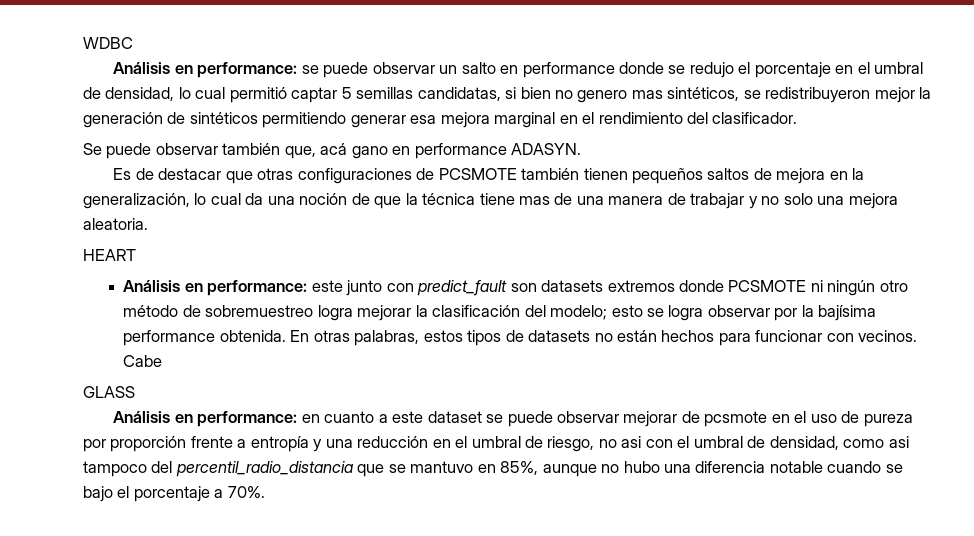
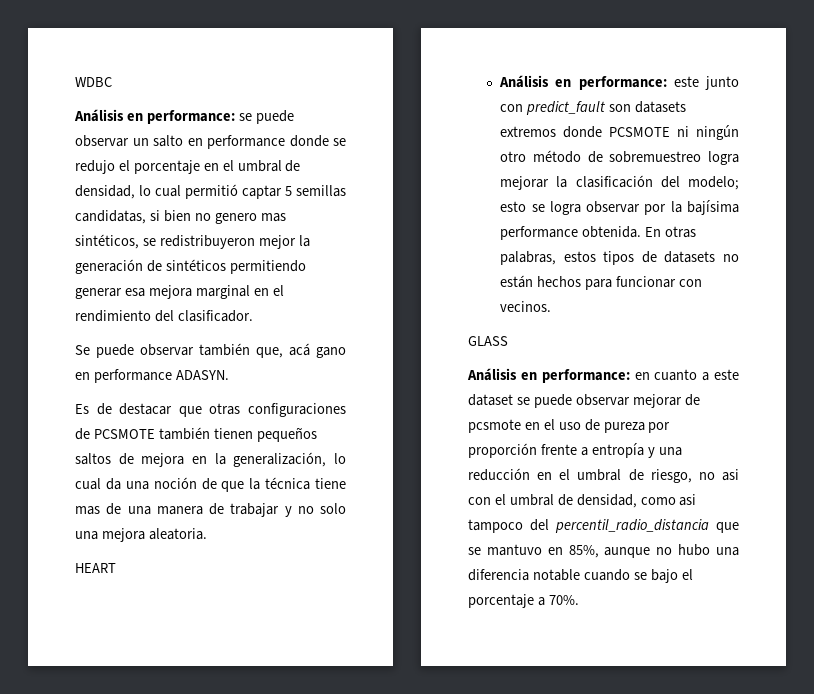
[123,355,163,367] Cabe -> (552, 306) none

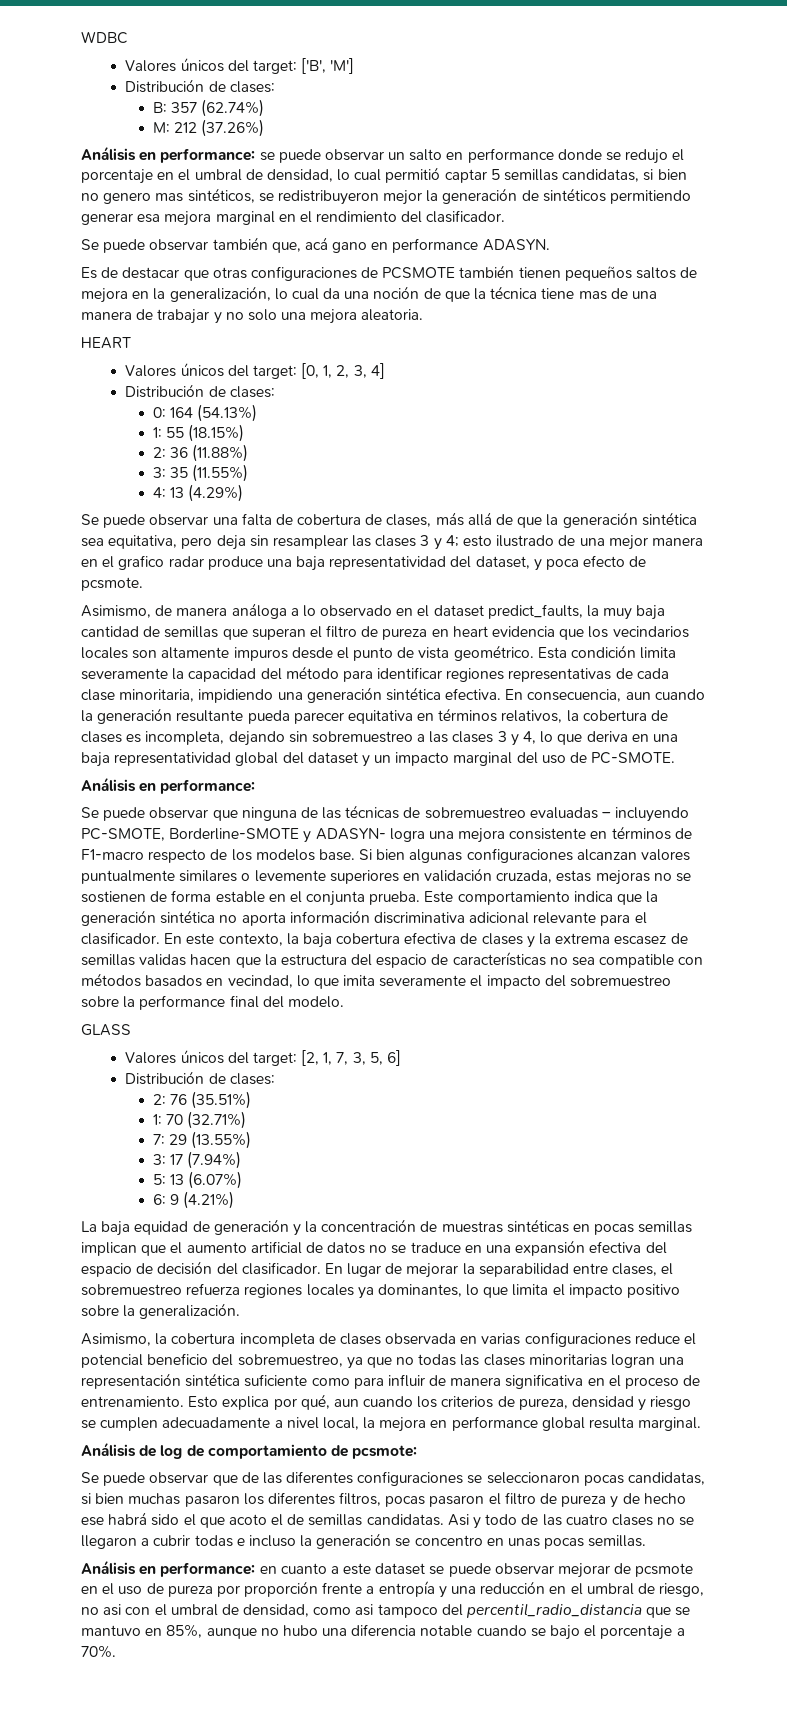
(112, 82) none -> [125,58,355,74] [125,79,275,93] [152,99,264,117] [152,119,264,137] // Valores únicos del target: ['B', 'M'] // Distribución de clases: // B: 357 (62.74%) // M: 212 (37.26%)
[499,75,739,90] [500,101,686,115] [500,125,739,140] [500,150,739,165] [500,175,739,190] [500,200,739,215] [500,226,696,240] [500,251,739,265] [500,275,702,290] [500,301,552,312] [468,336,508,346] Análisis en performance: este junto con predict_fault son datasets extremos donde PCSMOTE ni ningún otro método de sobremuestreo logra mejorar la clasificación del modelo; esto se logra observar por la bajísima performance obtenida. En otras palabras, estos tipos de datasets no están hechos para funcionar con vecinos. // GLASS -> [125,363,385,379] [125,384,275,398] [152,404,257,422] [152,424,244,442] [152,444,248,462] [152,464,248,482] [152,484,243,502] [81,512,697,528] [81,535,703,550] [81,555,647,571] [81,577,143,591] [81,603,666,620] [81,625,689,640] [81,645,677,661] [81,666,669,682] [81,687,705,703] [81,708,669,724] [81,731,678,746] [81,752,676,767] [81,777,256,794] [81,805,690,822] [81,826,692,843] [81,848,691,863] [81,868,692,885] [81,890,659,906] [81,910,647,926] [81,932,688,948] [81,952,704,968] [81,973,672,989] [81,995,344,1010] [81,1024,131,1036] [125,1050,401,1066] [125,1071,275,1085] [152,1091,251,1109] [152,1111,246,1129] [152,1131,251,1149] [152,1151,241,1169] [152,1171,242,1189] [152,1191,234,1209] [81,1219,693,1236] [81,1240,667,1256] [81,1261,674,1278] [81,1283,681,1299] [81,1303,241,1319] [81,1332,697,1347] [81,1353,685,1369] [81,1373,701,1389] [81,1394,692,1411] [81,1416,702,1432] [81,1442,418,1459] [81,1471,706,1486] [81,1492,686,1508] [81,1512,695,1529] [81,1533,647,1549] Valores únicos del target: [0, 1, 2, 3, 4] // Distribución de clases: // 0: 164 (54.13%) // 1: 55 (18.15%) // 2: 36 (11.88%) // 3: 35 (11.55%) // 4: 13 (4.29%) // Se puede observar una falta de cobertura de clases, más allá de que la generación sintética sea equitativa, pero deja sin resamplear las clases 3 y 4; esto ilustrado de una mejor manera en el grafico radar produce una baja representatividad del dataset, y poca efecto de pcsmote. // Asimismo, de manera análoga a lo observado en el dataset predict_faults, la muy baja cantidad de semillas que superan el filtro de pureza en heart evidencia que los vecindarios locales son altamente impuros desde el punto de vista geométrico. Esta condición limita severamente la capacidad del método para identificar regiones representativas de cada clase minoritaria, impidiendo una generación sintética efectiva. En consecuencia, aun cuando la generación resultante pueda parecer equitativa en términos relativos, la cobertura de clases es incompleta, dejando sin sobremuestreo a las clases 3 y 4, lo que deriva en una baja representatividad global del dataset y un impacto marginal del uso de PC-SMOTE. // Análisis en performance: // Se puede observar que ninguna de las técnicas de sobremuestreo evaluadas – incluyendo PC-SMOTE, Borderline-SMOTE y ADASYN- logra una mejora consistente en términos de F1-macro respecto de los modelos base. Si bien algunas configuraciones alcanzan valores puntualmente similares o levemente superiores en validación cruzada, estas mejoras no se sostienen de forma estable en el conjunta prueba. Este comportamiento indica que la generación sintética no aporta información discriminativa adicional relevante para el clasificador. En este contexto, la baja cobertura efectiva de clases y la extrema escasez de semillas validas hacen que la estructura del espacio de características no sea compatible con métodos basados en vecindad, lo que imita severamente el impacto del sobremuestreo sobre la performance final del modelo. // GLASS // Valores únicos del target: [2, 1, 7, 3, 5, 6] // Distribución de clases: // 2: 76 (35.51%) // 1: 70 (32.71%) // 7: 29 (13.55%) // 3: 17 (7.94%) // 5: 13 (6.07%) // 6: 9 (4.21%) // La baja equidad de generación y la concentración de muestras sintéticas en pocas semillas implican que el aumento artificial de datos no se traduce en una expansión efectiva del espacio de decisión del clasificador. En lugar de mejorar la separabilidad entre clases, el sobremuestreo refuerza regiones locales ya dominantes, lo que limita el impacto positivo sobre la generalización. // Asimismo, la cobertura incompleta de clases observada en varias configuraciones reduce el potencial beneficio del sobremuestreo, ya que no todas las clases minoritarias logran una representación sintética suficiente como para influir de manera significativa en el proceso de entrenamiento. Esto explica por qué, aun cuando los criterios de pureza, densidad y riesgo se cumplen adecuadamente a nivel local, la mejora en performance global resulta marginal. // Análisis de log de comportamiento de pcsmote: // Se puede observar que de las diferentes configuraciones se seleccionaron pocas candidatas, si bien muchas pasaron los diferentes filtros, pocas pasaron el filtro de pureza y de hecho ese habrá sido el que acoto el de semillas candidatas. Asi y todo de las cuatro clases no se llegaron a cubrir todas e incluso la generación se concentro en unas pocas semillas.

